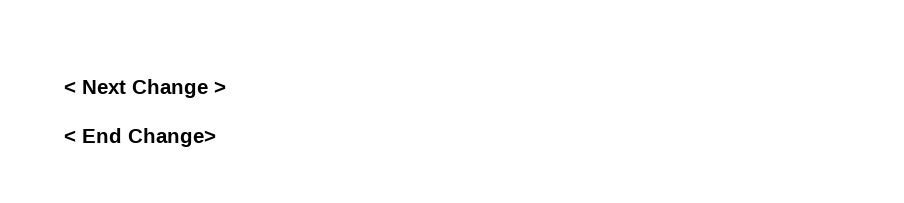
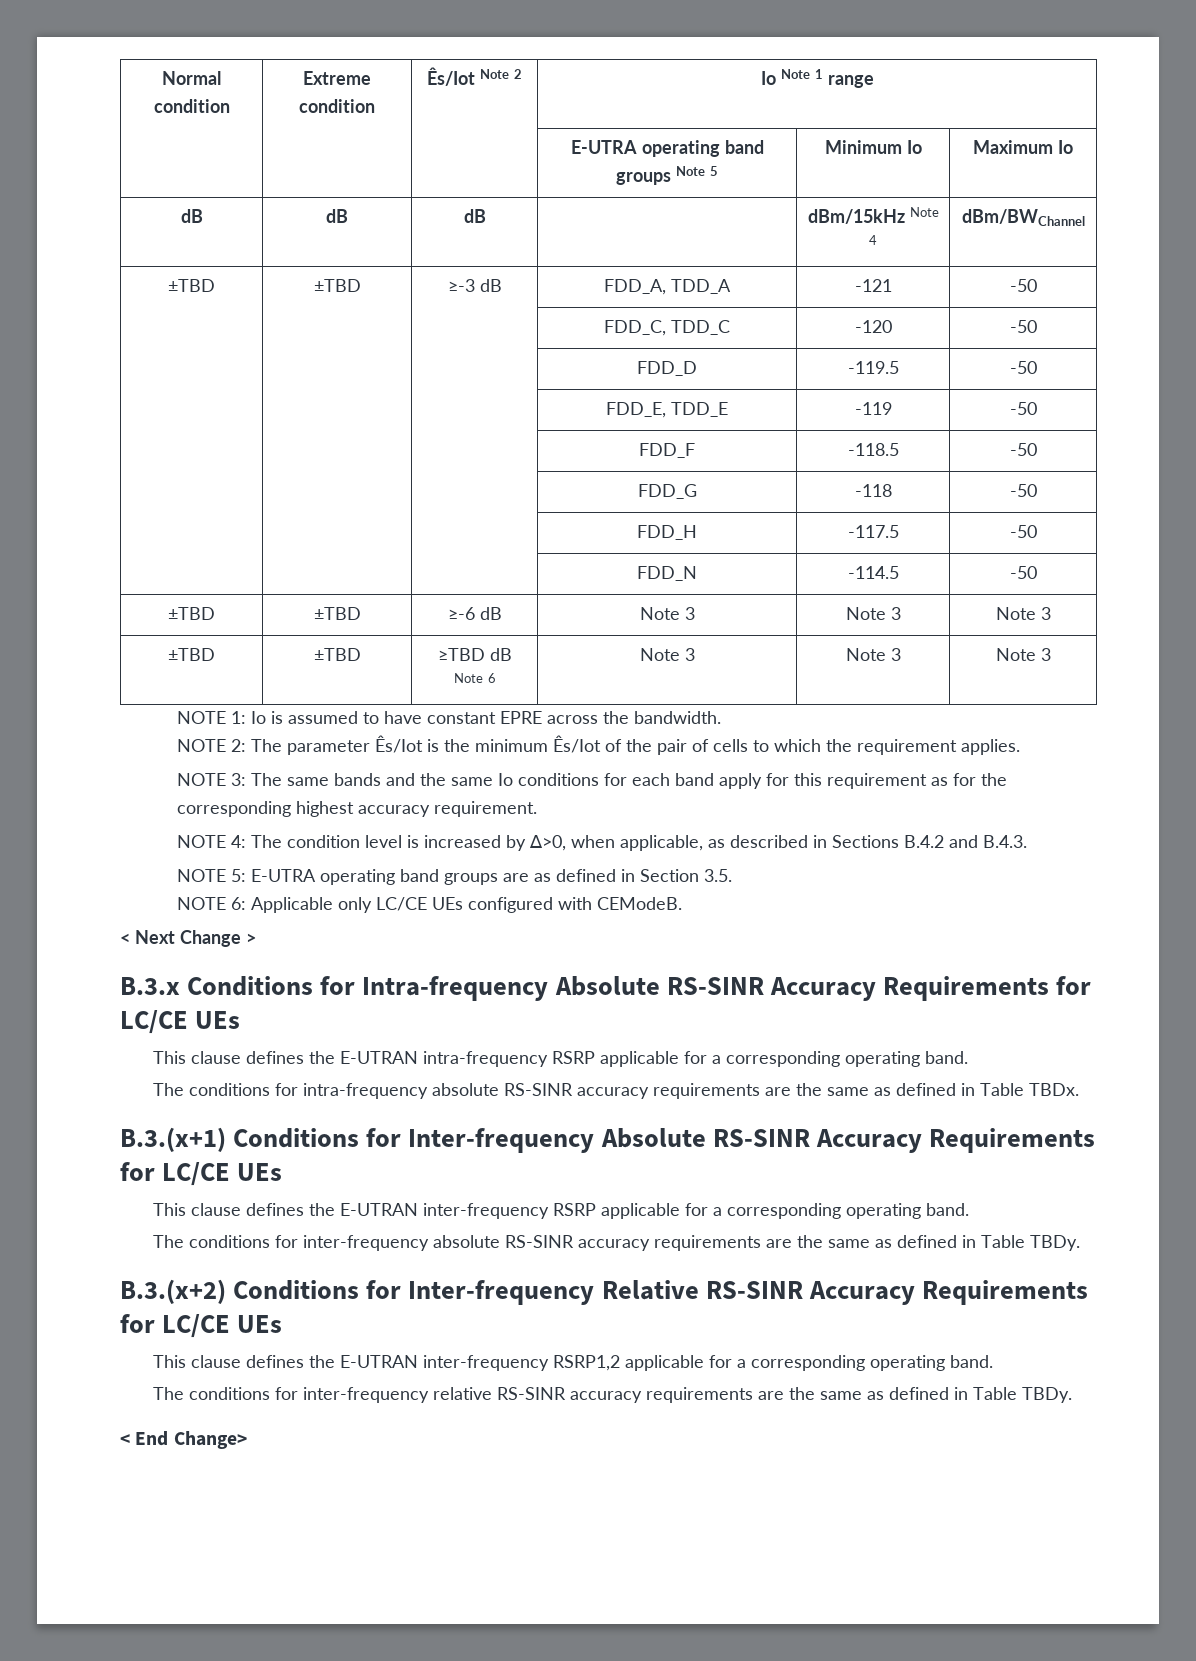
[64,79,226,98] < Next Change > -> [162,71,221,85] [153,99,230,113] [303,71,371,85] [299,99,375,113] [427,67,522,86] [760,69,874,88] [570,140,764,157] [616,166,718,185] [824,140,922,154] [973,140,1073,154] [180,209,203,223] [326,209,348,223] [463,209,486,223] [807,207,939,224] [869,235,877,245] [961,209,1085,226] [168,279,215,292] [313,279,361,292] [447,279,502,292] [604,279,731,295] [854,279,892,292] [1009,279,1037,292] [604,320,730,336] [854,320,892,333] [1009,320,1037,333] [637,361,697,376] [847,361,899,374] [1009,361,1037,374] [606,402,728,418] [854,402,892,415] [1009,402,1037,415] [639,443,695,458] [847,443,899,456] [1009,443,1037,456] [637,484,697,499] [854,484,892,497] [1009,484,1037,497] [637,525,697,540] [847,525,899,538] [1009,525,1037,538] [637,566,697,581] [847,566,899,579] [1009,566,1037,579] [168,607,215,620] [313,607,361,620] [447,607,502,620] [639,607,695,620] [845,607,901,620] [995,607,1051,620] [168,648,215,661] [313,648,361,661] [437,648,512,661] [453,673,496,683] [639,648,695,661] [845,648,901,661] [995,648,1051,661] [177,711,722,724] [177,735,1021,755] [177,773,1008,789] [177,801,538,817] [177,835,1028,851] [177,869,733,885] [177,897,683,913] [120,930,256,947] [120,976,1092,1001] [120,1010,241,1034] [152,1051,968,1067] [152,1083,1079,1099] [120,1127,1096,1153] [120,1162,283,1186] [152,1203,969,1219] [152,1235,1080,1251] [120,1279,1089,1305] [120,1314,283,1338] [152,1355,993,1371] [152,1387,1072,1403] Normal condition | Extreme condition | Ês/Iot Note 2 | Io Note 1 range // | | | E-UTRA operating band groups Note 5 | Minimum Io | Maximum Io // dB | dB | dB | | dBm/15kHz Note 4 | dBm/BWChannel // ±TBD | ±TBD | ≥-3 dB | FDD_A, TDD_A | -121 | -50 // | | | FDD_C, TDD_C | -120 | -50 // | | | FDD_D | -119.5 | -50 // | | | FDD_E, TDD_E | -119 | -50 // | | | FDD_F | -118.5 | -50 // | | | FDD_G | -118 | -50 // | | | FDD_H | -117.5 | -50 // | | | FDD_N | -114.5 | -50 // ±TBD | ±TBD | ≥-6 dB | Note 3 | Note 3 | Note 3 // ±TBD | ±TBD | ≥TBD dB Note 6 | Note 3 | Note 3 | Note 3 // NOTE 1: Io is assumed to have constant EPRE across the bandwidth. // NOTE 2: The parameter Ês/Iot is the minimum Ês/Iot of the pair of cells to which the requirement applies. // NOTE 3: The same bands and the same Io conditions for each band apply for this requirement as for the corresponding highest accuracy requirement. // NOTE 4: The condition level is increased by ∆>0, when applicable, as described in Sections B.4.2 and B.4.3. // NOTE 5: E-UTRA operating band groups are as defined in Section 3.5. // NOTE 6: Applicable only LC/CE UEs configured with CEModeB. // < Next Change > // B.3.x Conditions for Intra-frequency Absolute RS-SINR Accuracy Requirements for LC/CE UEs // This clause defines the E-UTRAN intra-frequency RSRP applicable for a corresponding operating band. // The conditions for intra-frequency absolute RS-SINR accuracy requirements are the same as defined in Table TBDx. // B.3.(x+1) Conditions for Inter-frequency Absolute RS-SINR Accuracy Requirements for LC/CE UEs // This clause defines the E-UTRAN inter-frequency RSRP applicable for a corresponding operating band. // The conditions for inter-frequency absolute RS-SINR accuracy requirements are the same as defined in Table TBDy. // B.3.(x+2) Conditions for Inter-frequency Relative RS-SINR Accuracy Requirements for LC/CE UEs // This clause defines the E-UTRAN inter-frequency RSRP1,2 applicable for a corresponding operating band. // The conditions for inter-frequency relative RS-SINR accuracy requirements are the same as defined in Table TBDy.

